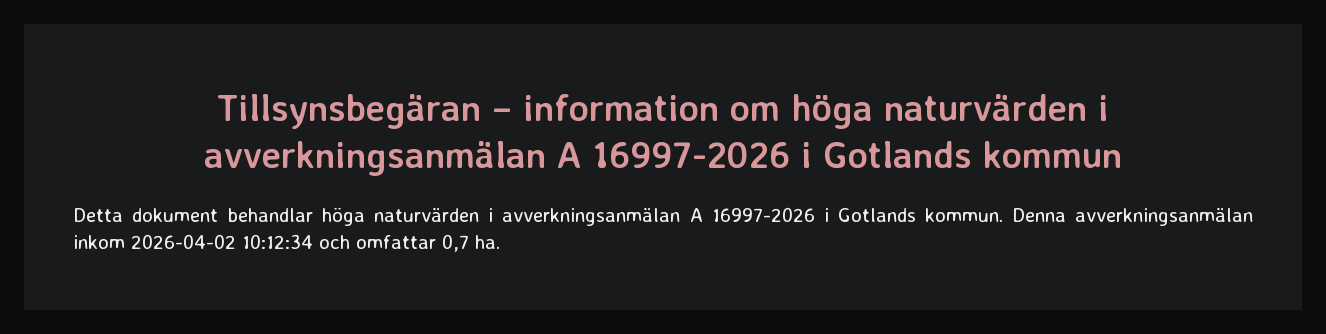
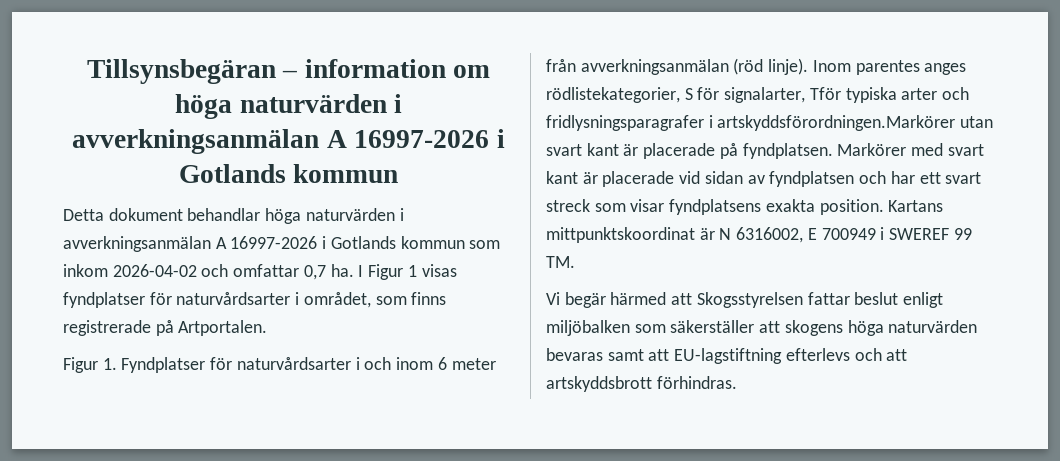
[924,208,1254,226] kommun. Denna avverkningsanmälan -> [400,236,501,249] kommun som
[242,234,313,249] 10:12:34 -> (197, 270) none
(500, 242) none -> [358,264,457,280] [63,292,447,308] [63,320,268,336] [63,357,496,373] [546,58,967,75] [546,87,970,103] [546,115,994,131] [546,143,984,159] [546,171,982,187] [546,199,944,215] [546,227,972,243] [546,256,575,268] [546,292,944,308] [546,320,978,336] [546,348,908,364] [546,376,737,392] I Figur 1 visas fyndplatser för naturvårdsarter i området, som finns registrerade på Artportalen. // Figur 1. Fyndplatser för naturvårdsarter i och inom 6 meter från avverkningsanmälan (röd linje). Inom parentes anges rödlistekategorier, S för signalarter, Tför typiska arter och fridlysningsparagrafer i artskyddsförordningen.Markörer utan svart kant är placerade på fyndplatsen. Markörer med svart kant är placerade vid sidan av fyndplatsen och har ett svart streck som visar fyndplatsens exakta position. Kartans mittpunktskoordinat är N 6316002, E 700949 i SWEREF 99 TM. // Vi begär härmed att Skogsstyrelsen fattar beslut enligt miljöbalken som säkerställer att skogens höga naturvärden bevaras samt att EU-lagstiftning efterlevs och att artskyddsbrott förhindras.

